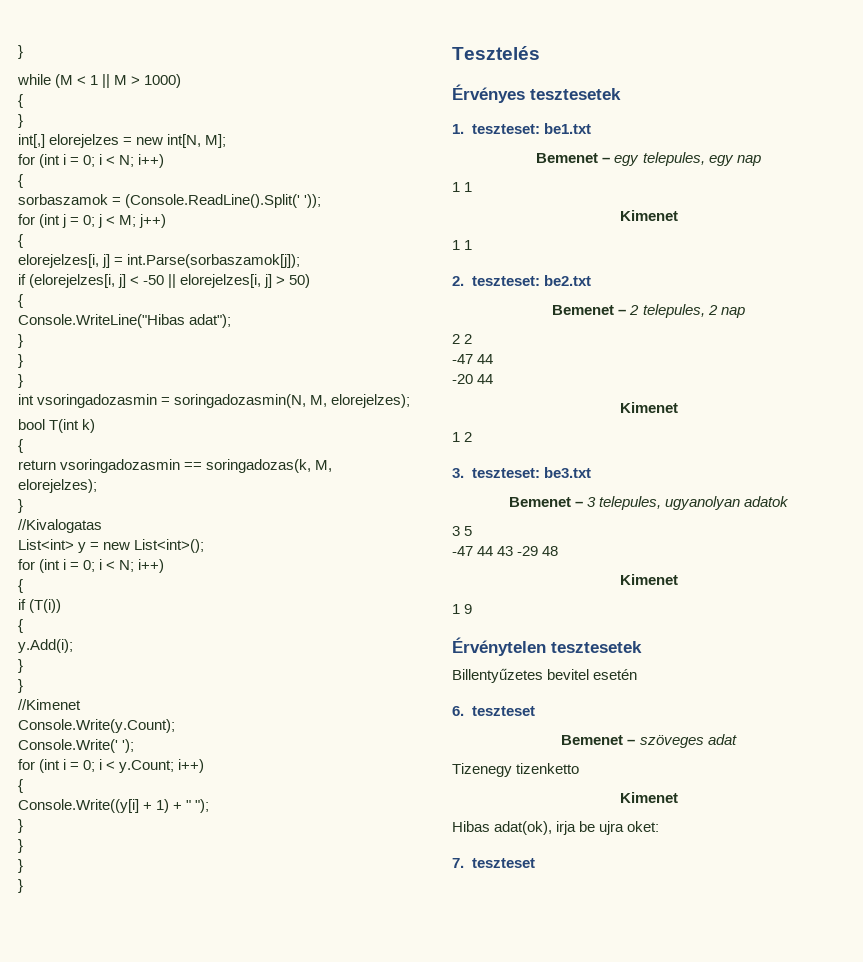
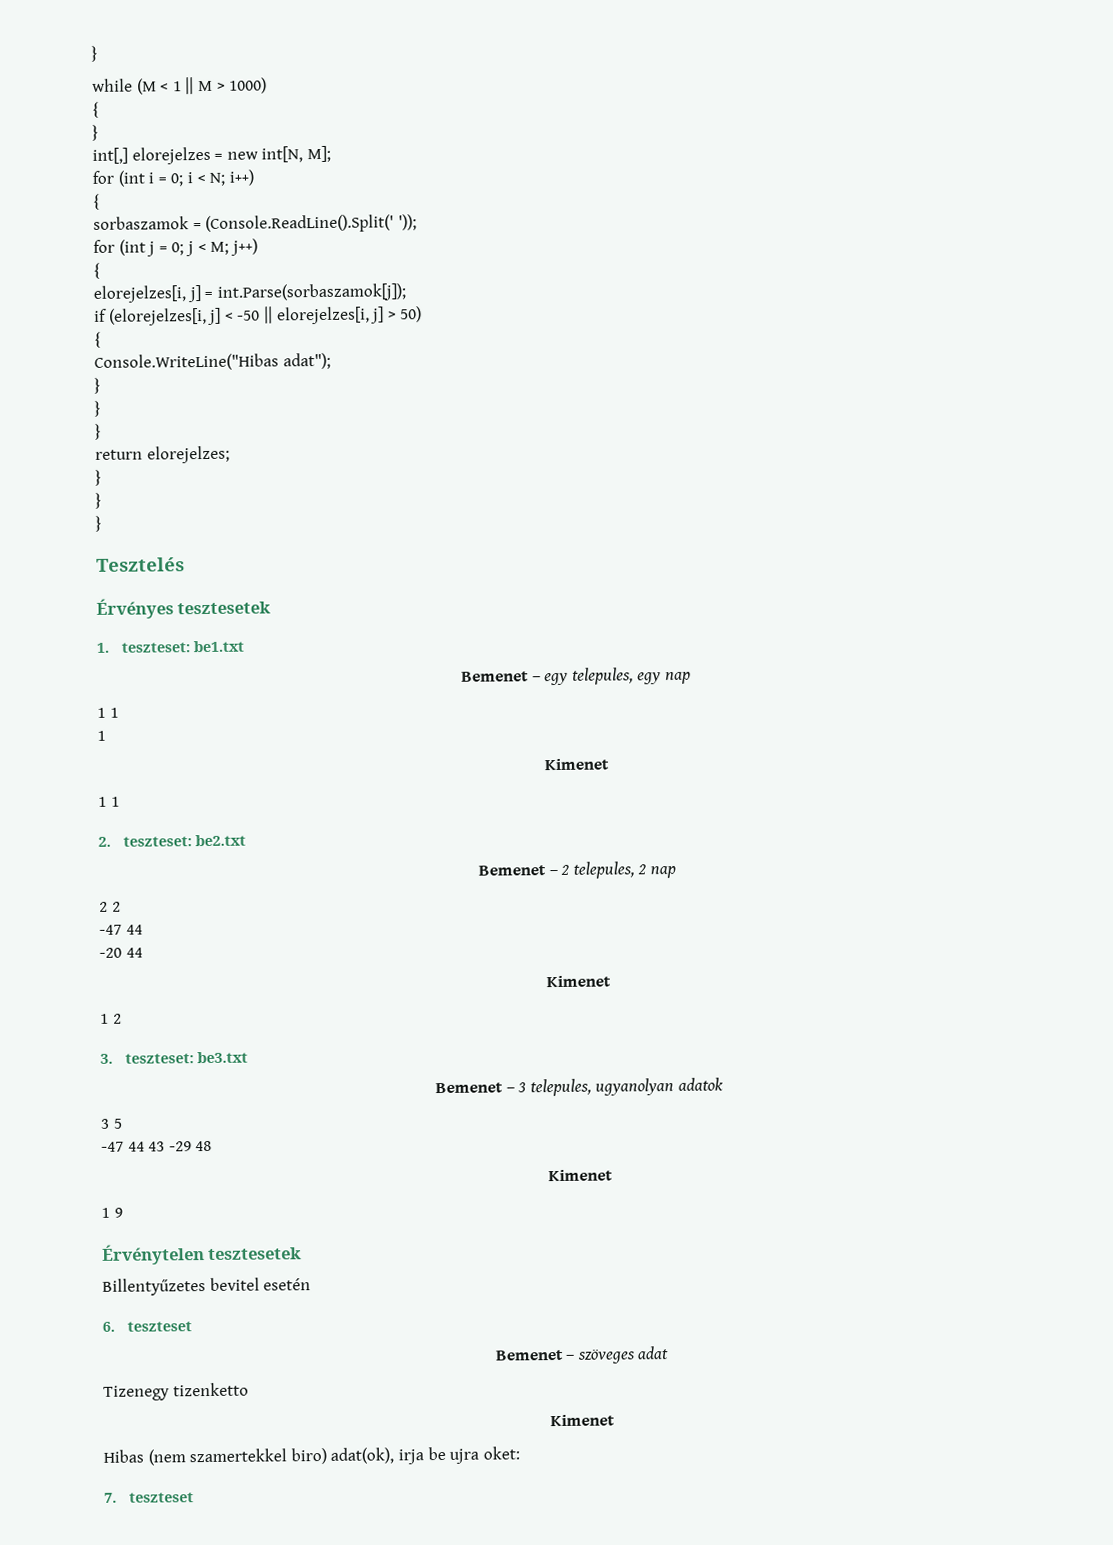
[18,394,411,408] [18,419,96,433] [18,439,23,453] [18,459,333,473] [18,479,97,493] [18,499,23,513] [18,519,102,533] [18,539,205,553] [18,559,165,573] [18,579,23,593] [18,599,62,613] [18,619,23,633] [18,639,73,653] [18,659,23,673] [18,679,23,693] [18,699,81,710] [18,719,175,733] [18,739,135,753] [18,759,205,773] [18,779,23,793] [18,799,210,813] [18,819,23,833] int vsoringadozasmin = soringadozasmin(N, M, elorejelzes); // bool T(int k) // { // return vsoringadozasmin == soringadozas(k, M, elorejelzes); // } // //Kivalogatas // List<int> y = new List<int>(); // for (int i = 0; i < N; i++) // { // if (T(i)) // { // y.Add(i); // } // } // //Kimenet // Console.Write(y.Count); // Console.Write(' '); // for (int i = 0; i < y.Count; i++) // { // Console.Write((y[i] + 1) + " "); // } -> [95,445,230,464] return elorejelzes;
(473, 187) none -> [97,730,106,741] // 1
(490, 826) none -> [147,1447,327,1466] (nem szamertekkel biro)

